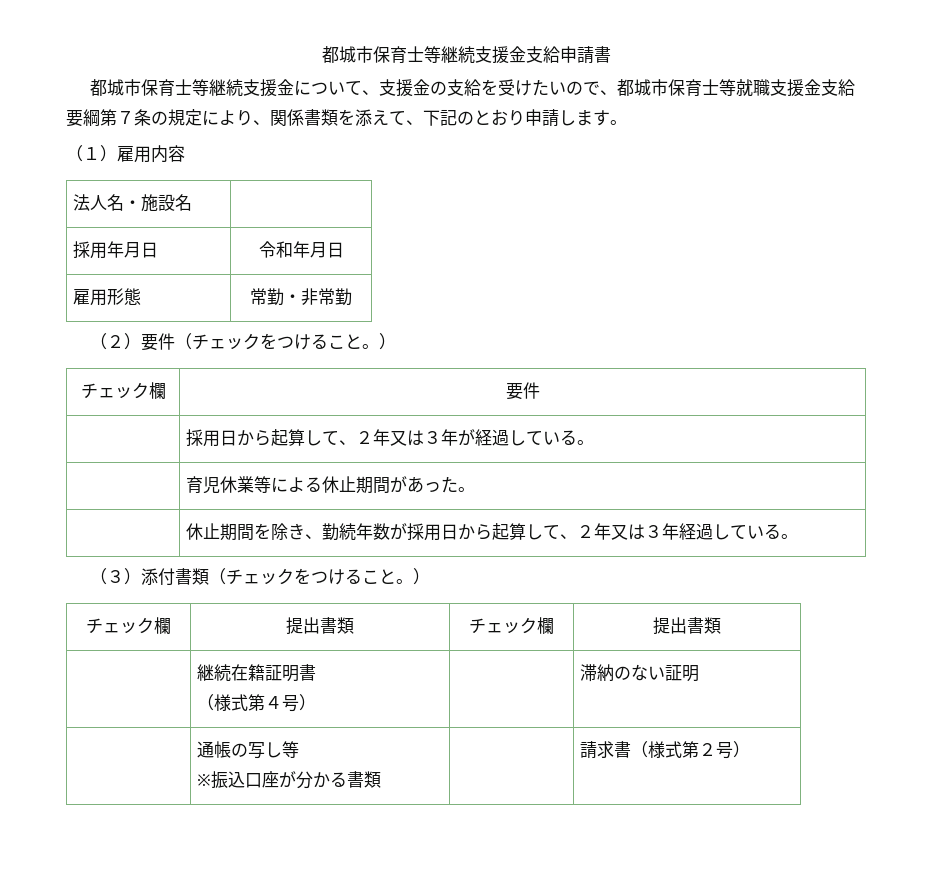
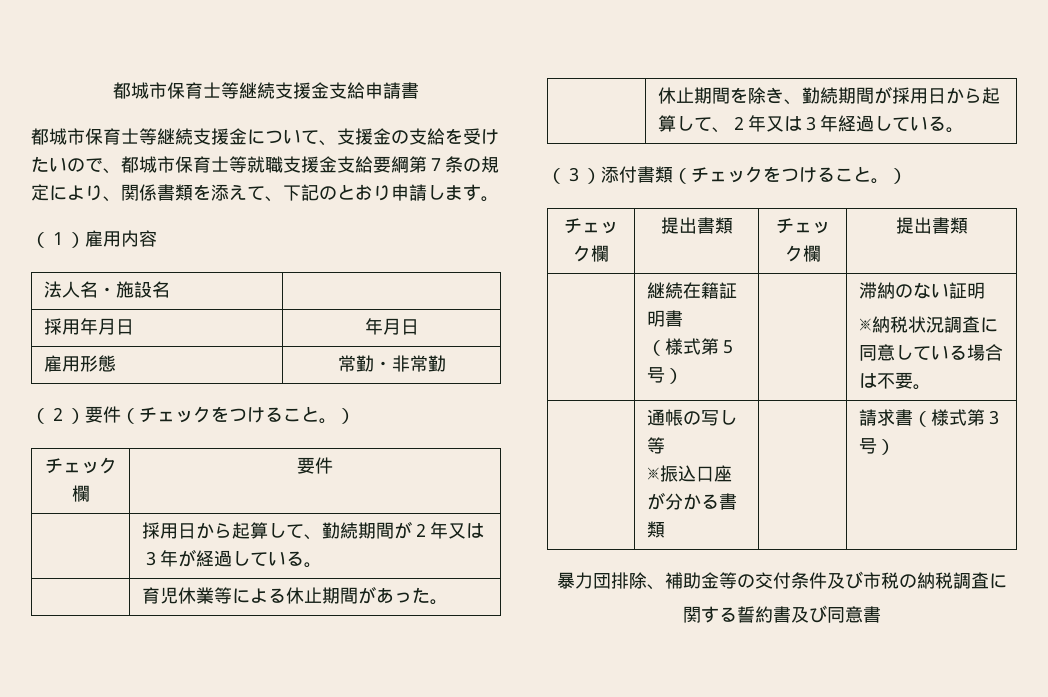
[258,241,293,258] 令和 -> (134, 327) none
(357, 442) none -> [321,521,412,539] 勤続期間が
[356,523,391,540] 年数 -> [837,87,874,104] 期間
[265,696,283,709] ４ -> [718,340,737,354] ５
(700, 673) none -> [858,316,998,333] [858,344,1003,361] [858,372,931,390] // ※納税状況調査に同意している場合は不要。
[699,741,751,759] ２号） -> [984,410,1003,425] [858,438,895,455] [557,571,1007,590] [683,605,881,623] ３号） // 暴力団排除、補助金等の交付条件及び市税の納税調査に // 関する誓約書及び同意書

